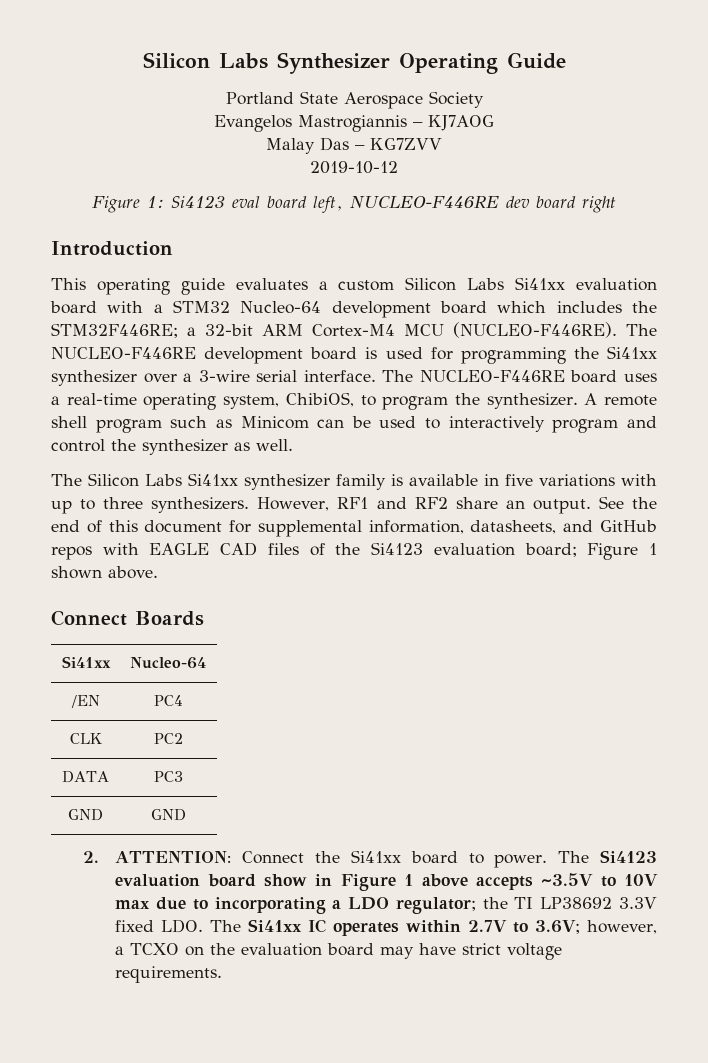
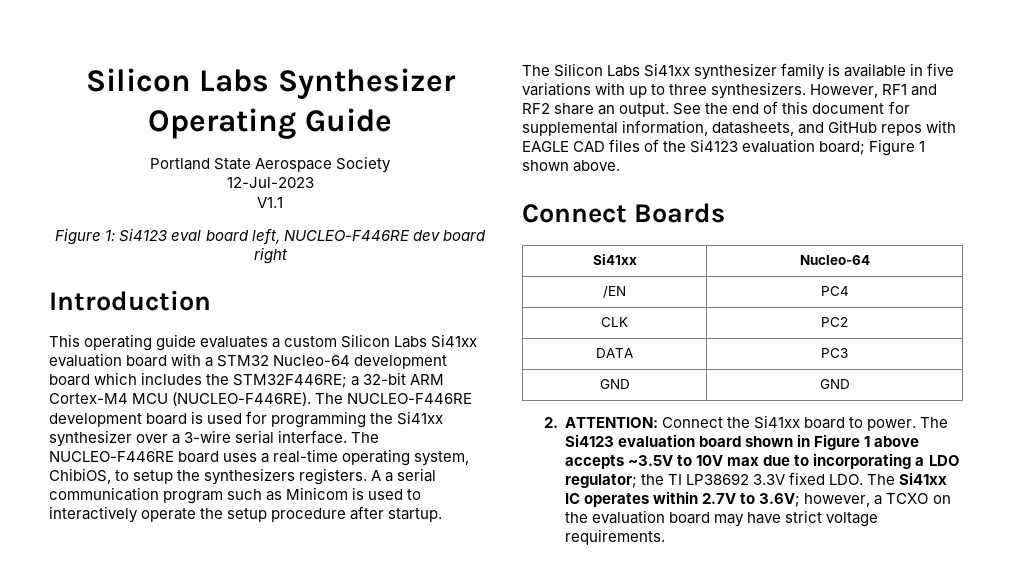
[214,115,494,132] [266,137,442,154] [310,161,398,174] Evangelos Mastrogiannis – KJ7AOG // Malay Das – KG7ZVV // 2019-10-12 -> [226,177,314,188] [257,197,283,208] 12-Jul-2023 // V1.1
[382,393,658,410] [51,416,87,428] program the synthesizer. A remote shell -> [133,468,437,485] [49,487,159,501] setup the synthesizers registers. A a serial communication
[317,416,371,428] can be -> [352,487,365,500] is
[552,416,657,433] [51,439,293,455] program and control the synthesizer as well. -> [141,506,443,522] operate the setup procedure after startup.
[264,874,308,887] show -> [745,436,794,447] shown

